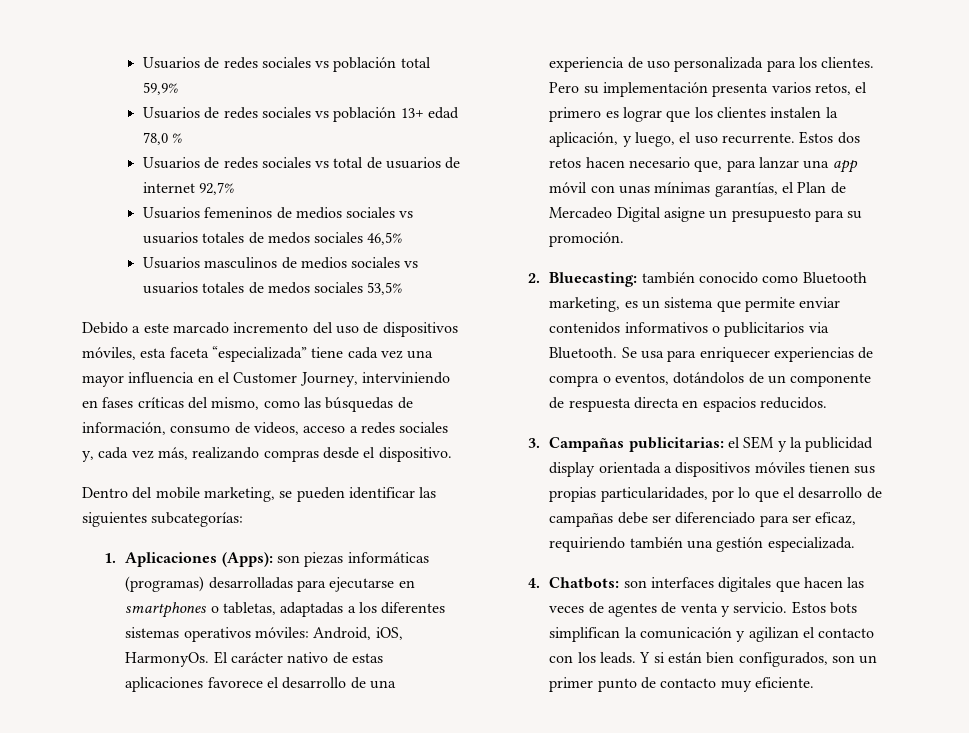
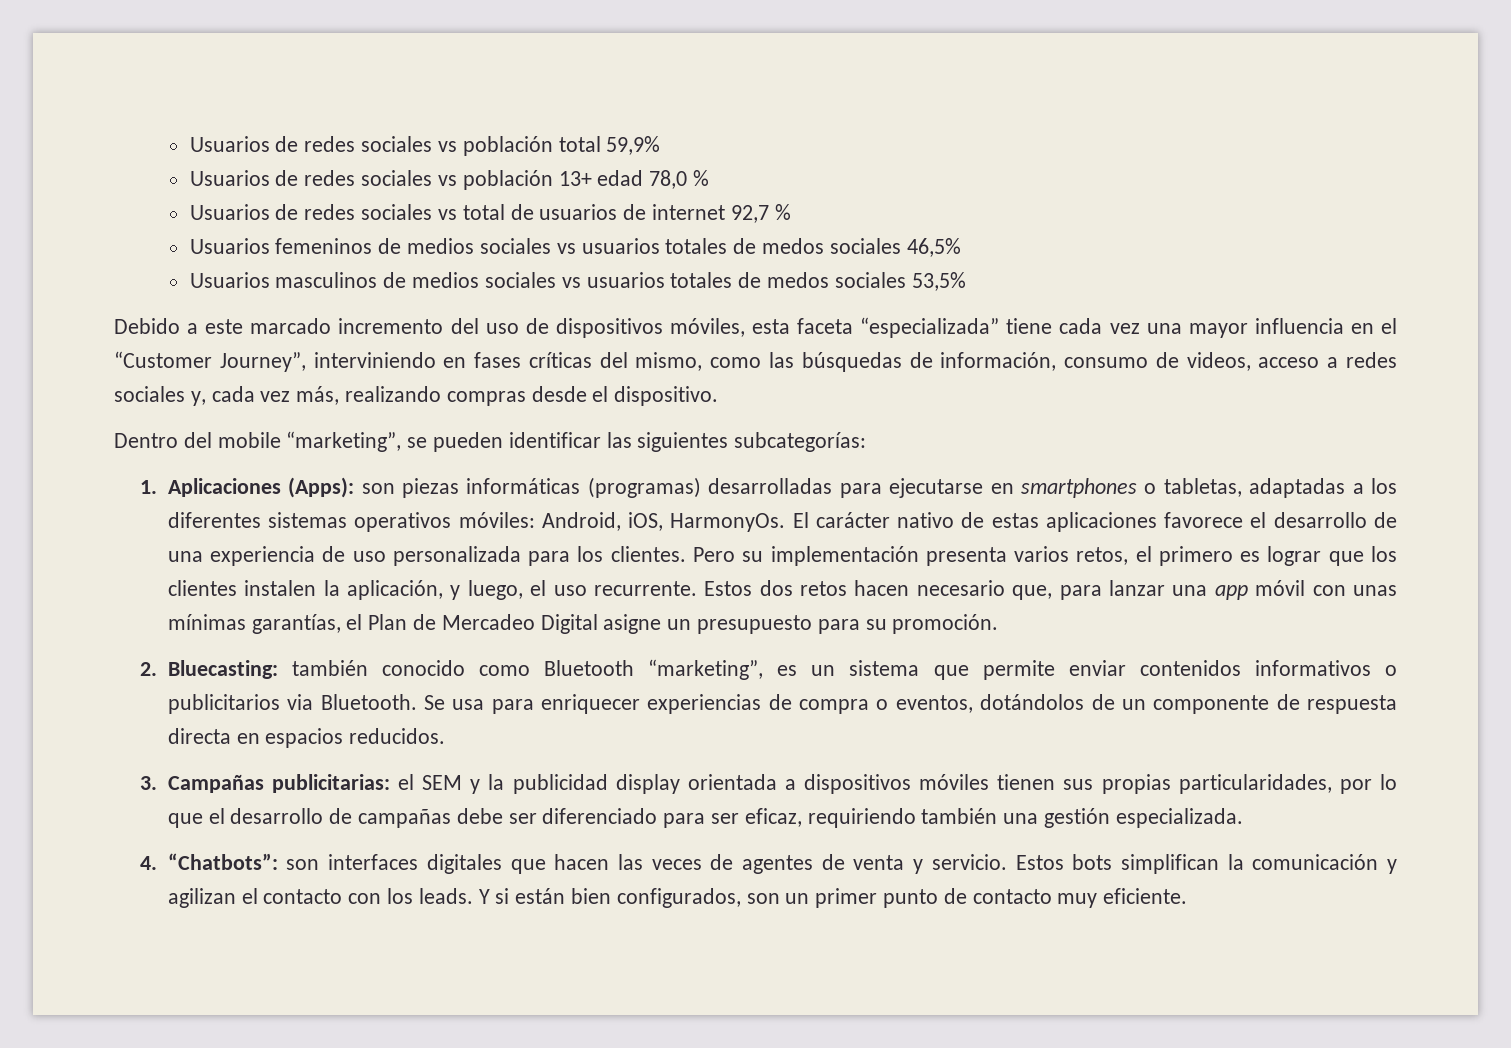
[199,182,235,195] 92,7% -> [730,204,791,223] 92,7 %
[233,372,358,387] Customer Journey, -> [114,351,306,372] “Customer Journey”,
[203,487,275,502] marketing, -> [286,431,402,452] “marketing”,
[549,297,621,312] marketing, -> [648,659,764,680] “marketing”,
[549,577,620,589] Chatbots: -> [167,853,278,870] “Chatbots”:

